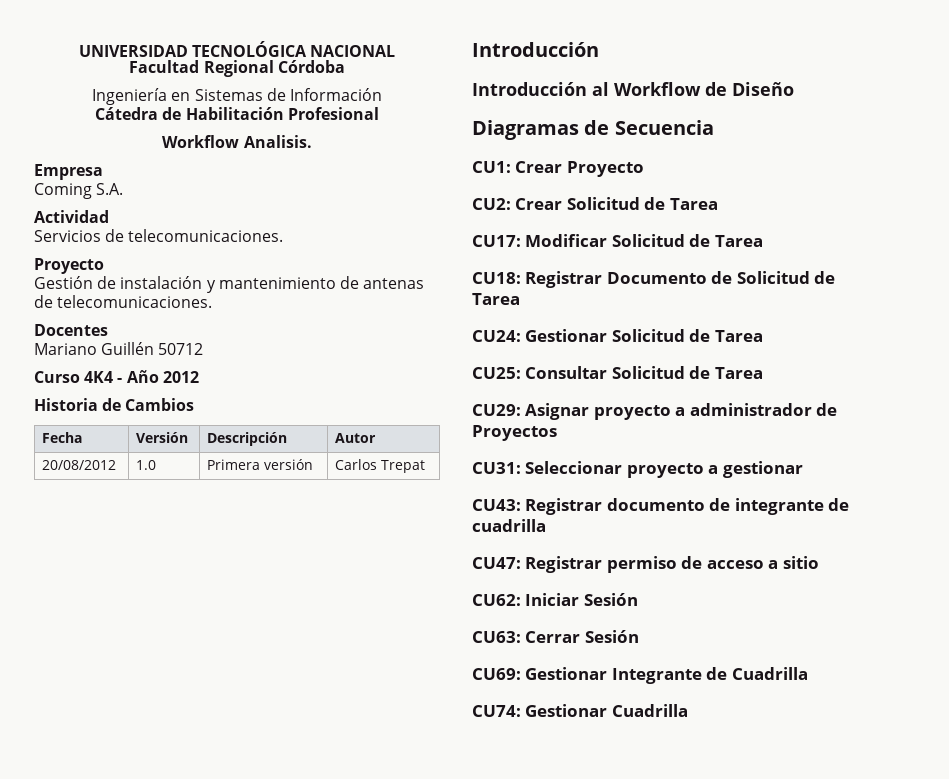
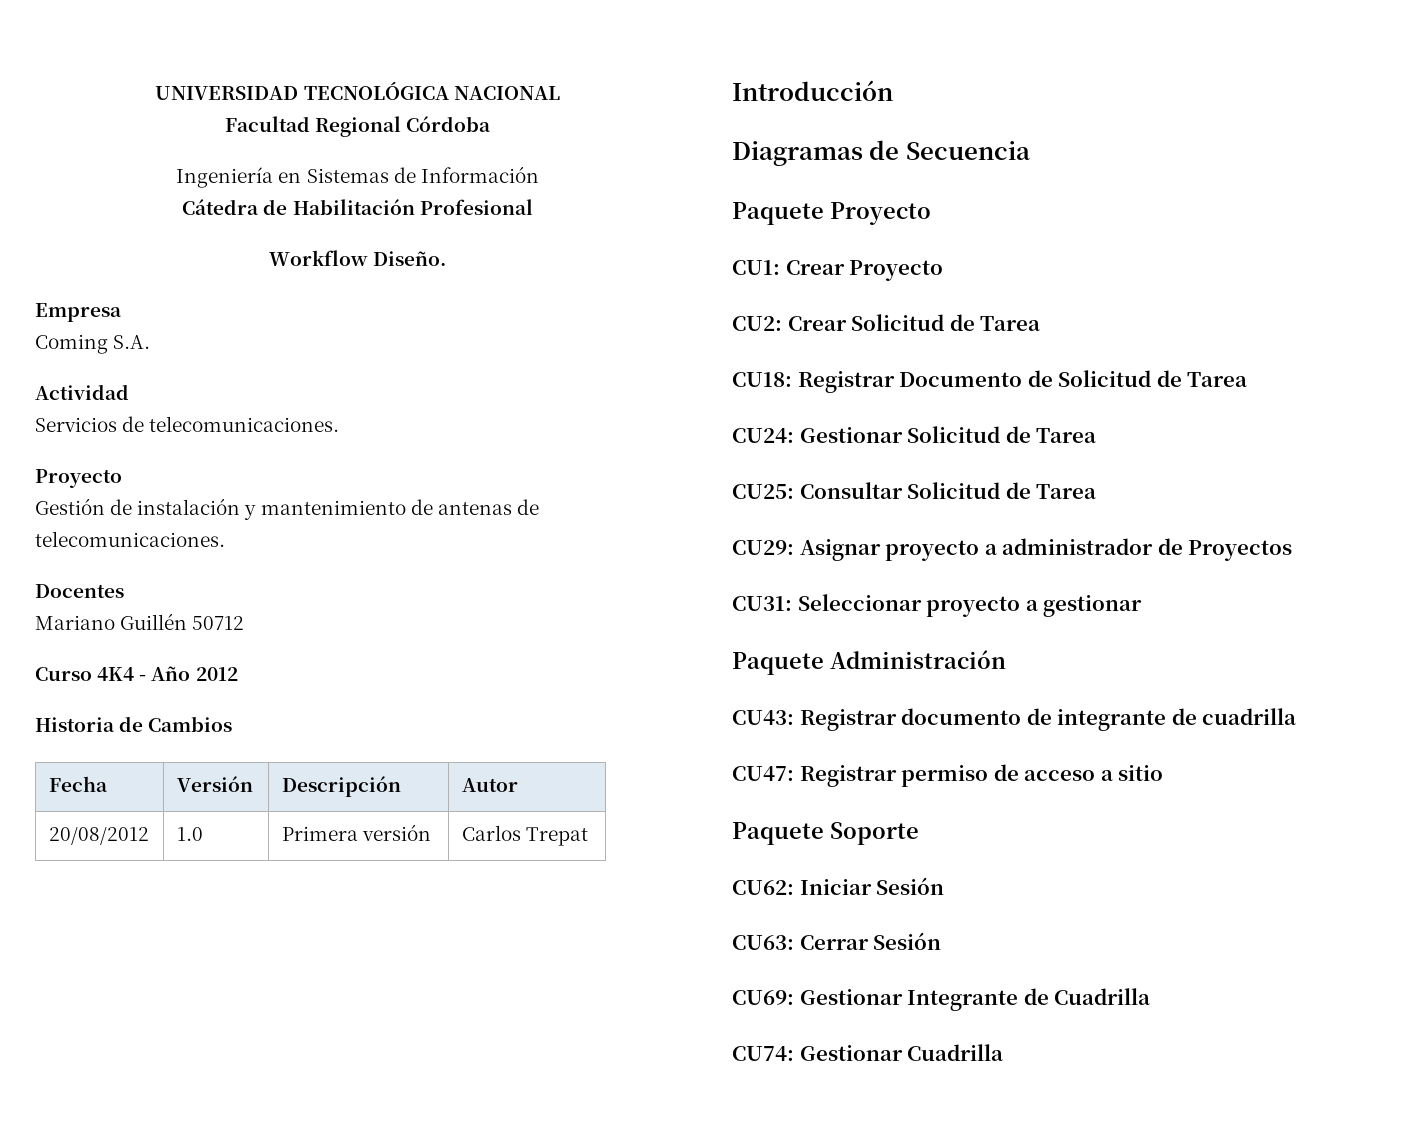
[243,135,312,148] Analisis. -> [373,251,447,266] Diseño.
[472,82,794,96] // Introducción al Workflow de Diseño -> (893, 90) none
(714, 127) none -> [732,202,931,225] // Paquete Proyecto
[472,234,763,247] // CU17: Modificar Solicitud de Tarea -> (1041, 323) none
(803, 469) none -> [732,650,1006,675] // Paquete Administración
(819, 562) none -> [732,822,919,845] // Paquete Soporte

